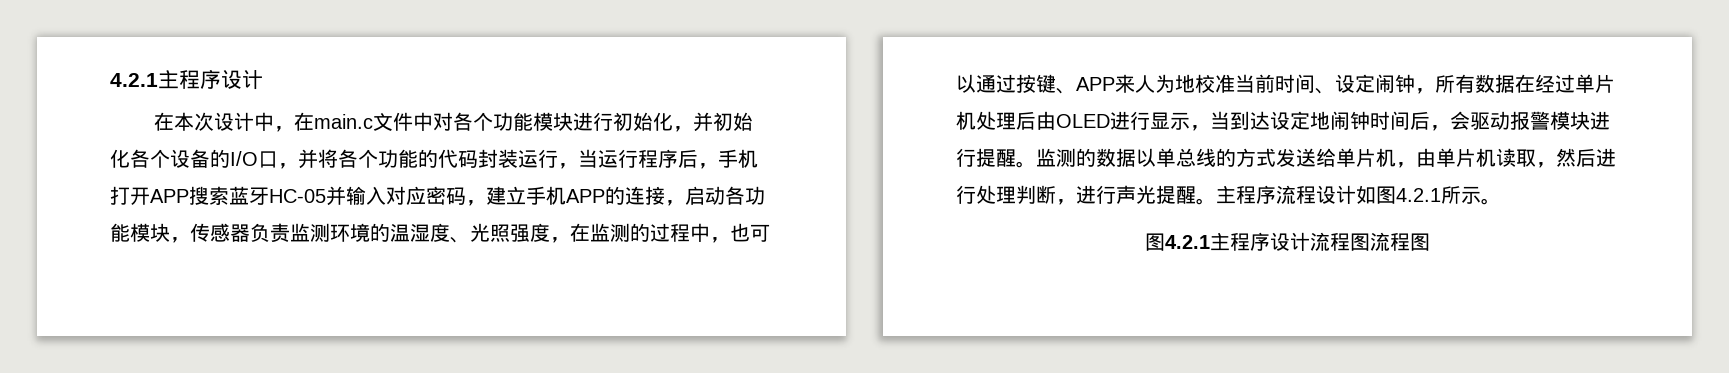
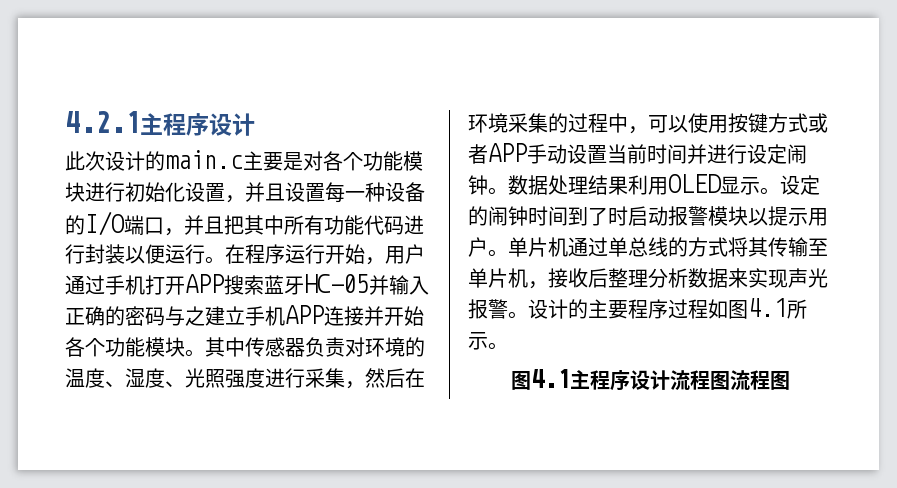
[154,112,434,132] 在本次设计中，在main.c文件中 -> [65,150,303,171] 此次设计的main.c主要是
[673,112,754,132] [110,149,718,169] ，并初始化各个设备的I/O口，并将各个功能的代码封装运行，当运行程序后， -> [185,182,425,203] [65,211,424,236] [65,244,425,265] [65,275,105,295] 设置，并且设置每一种设备的I/O端口，并且把其中所有功能代码进行封装以便运行。在程序运行开始，用户通过
[386,186,765,206] [110,223,190,243] 对应密码，建立手机APP的连接，启动各功能模块， -> [65,305,424,326] [65,337,245,357] 正确的密码与之建立手机APP连接并开始各个功能模块。其中
[290,223,330,242] 监测 -> [345,337,365,357] 对
(410, 232) none -> [85,368,125,388] 度、
[550,223,770,243] [956,74,1235,94] ，在监测的过程中，也可以通过按键、APP来人为地校准 -> [265,368,425,389] [468,113,828,134] [468,143,607,164] 进行采集，然后在环境采集的过程中，可以使用按键方式或者APP手动设置
[1315,88,1335,94] 、 -> [687,144,747,164] 并进行
[1415,74,1615,94] [956,111,1610,131] [956,148,1616,168] [956,185,1441,205] ，所有数据在经过单片机处理后由OLED进行显示，当到达设定地闹钟时间后，会驱动报警模块进行提醒。监测的数据以单总线的方式发送给单片机，由单片机读取，然后进行处理判断，进行声光提醒。主程序流程设计如图4.2.1 -> [488,174,820,195] [468,206,828,226] [468,237,828,257] [468,268,828,289] [468,298,787,319] 。数据处理结果利用OLED显示。设定的闹钟时间到了时启动报警模块以提示用户。单片机通过单总线的方式将其传输至单片机，接收后整理分析数据来实现声光报警。设计的主要程序过程如图4.1
[1165,235,1210,249] 4.2.1 -> [530,369,570,388] 4.1

